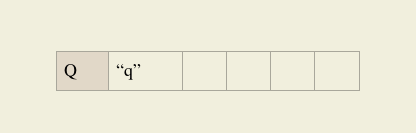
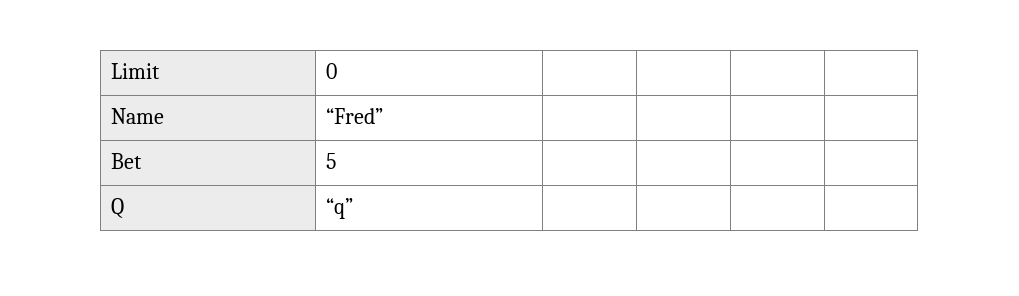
(64, 72) none -> [111,63,161,79] [326,63,338,79] [111,108,165,124] [326,108,384,124] [111,153,143,169] [326,153,337,169] Limit | 0 | | | | // Name | “Fred” | | | | // Bet | 5 | | | | //

